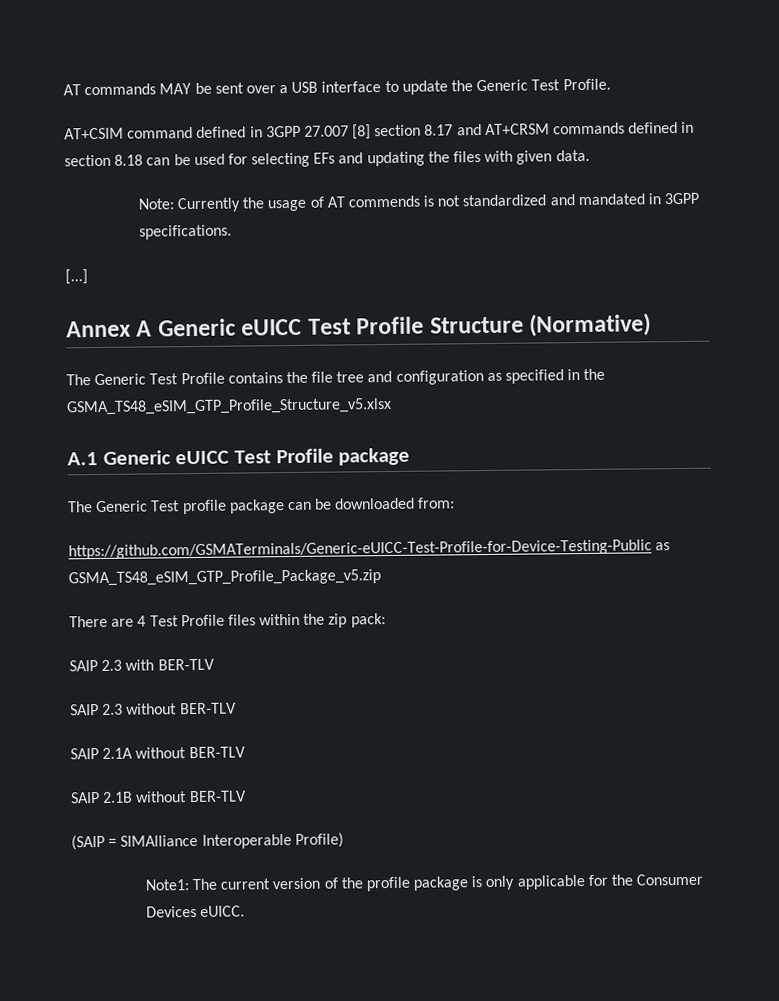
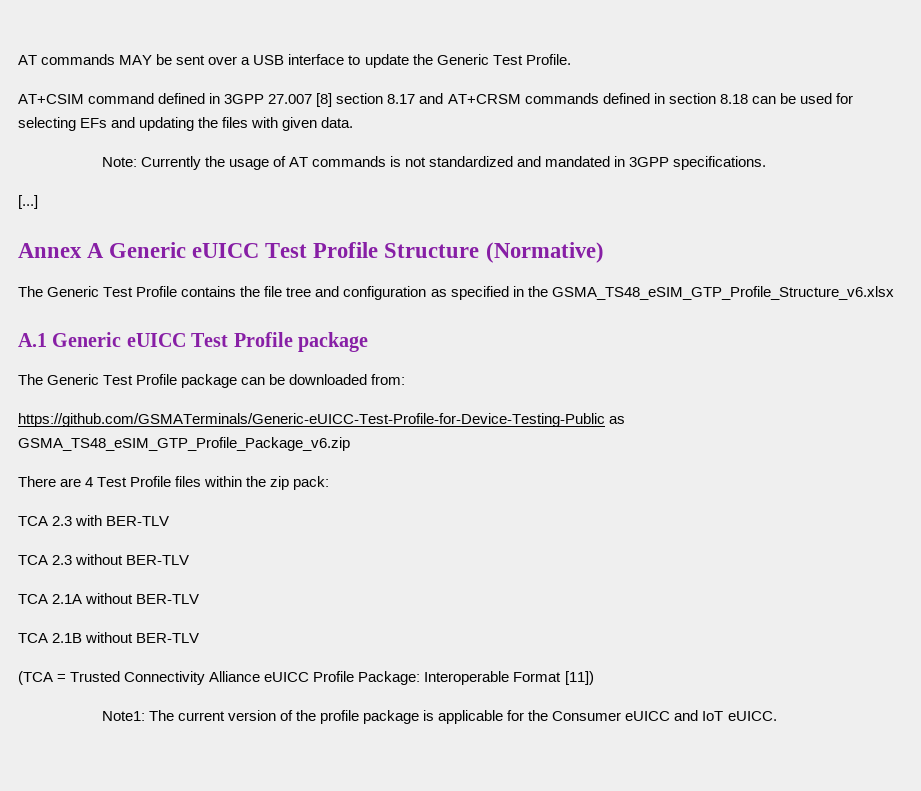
[347,195,420,208] commends -> [312,156,387,167] commands
[66,397,392,416] GSMA_TS48_eSIM_GTP_Profile_Structure_v5.xlsx -> [551,286,894,300] GSMA_TS48_eSIM_GTP_Profile_Structure_v6.xlsx
[181,499,227,515] profile -> [136,374,178,385] Profile
[68,569,381,587] GSMA_TS48_eSIM_GTP_Profile_Package_v5.zip -> [18,437,350,451] GSMA_TS48_eSIM_GTP_Profile_Package_v6.zip
[69,660,98,672] SAIP -> [18,516,48,526] TCA
[70,704,99,716] SAIP -> [18,555,48,565] TCA
[70,748,99,760] SAIP -> [18,594,48,604] TCA
[70,792,100,804] SAIP -> [18,633,48,643] TCA
[71,832,344,851] (SAIP = SIMAlliance Interoperable Profile) -> [18,671,594,685] (TCA = Trusted Connectivity Alliance eUICC Profile Package: Interoperable Format [11])
[485,875,516,891] only -> (435, 715) none
[145,906,197,918] Devices -> [625,710,724,721] eUICC and IoT

